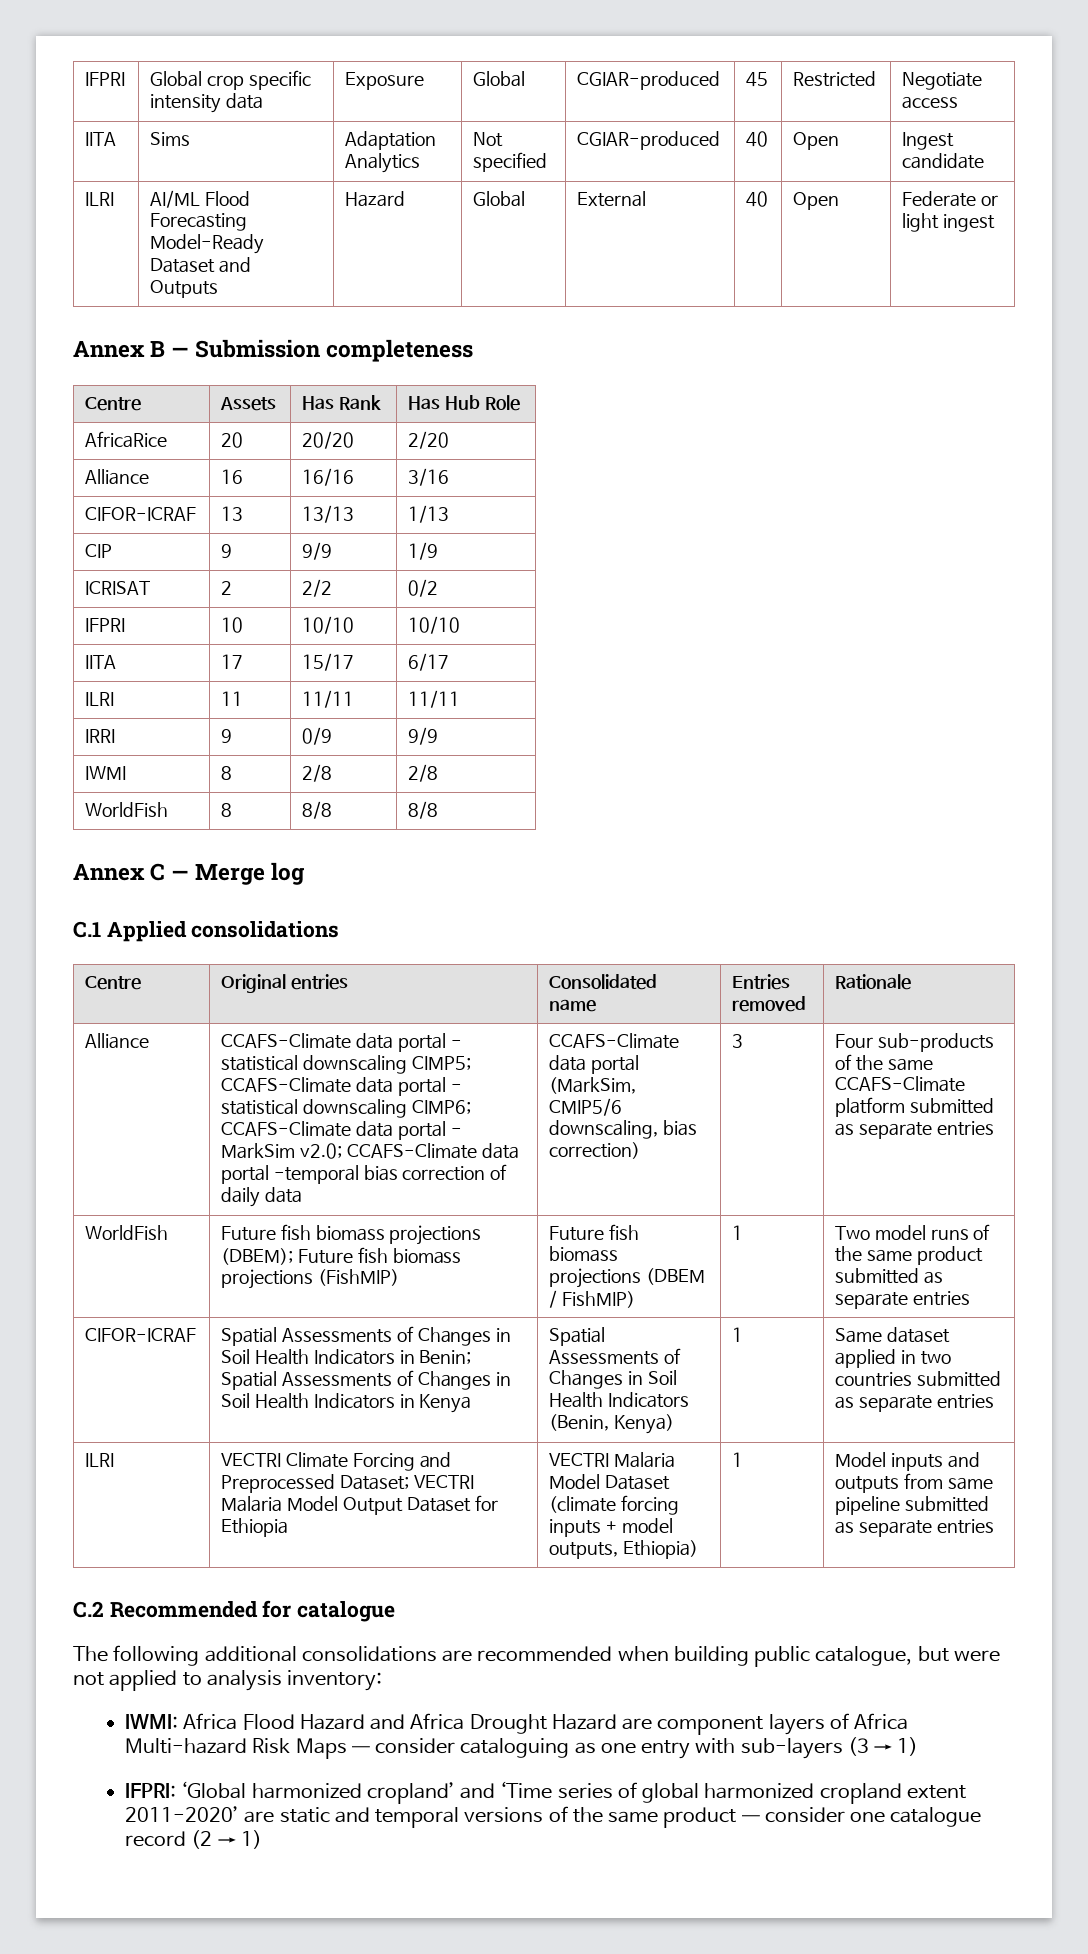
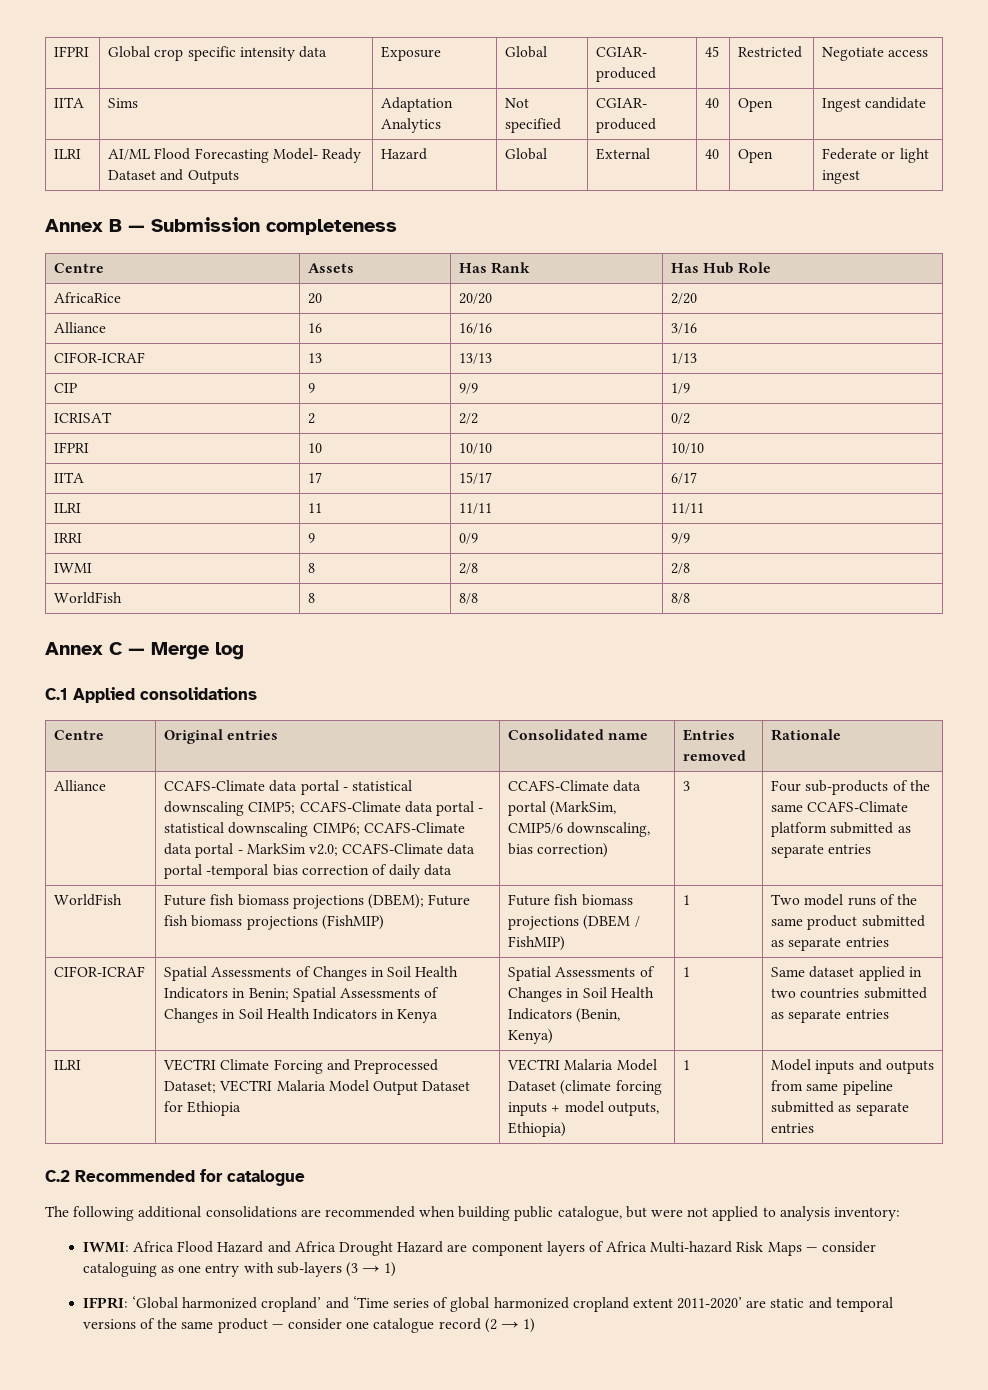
[577,71,721,90] CGIAR-produced -> [596,47,648,57] [596,67,657,82] CGIAR- produced
[577,131,721,150] CGIAR-produced -> [596,98,648,108] [596,118,657,133] CGIAR- produced
[150,234,265,254] Model-Ready -> [272,148,361,163] Model- Ready

